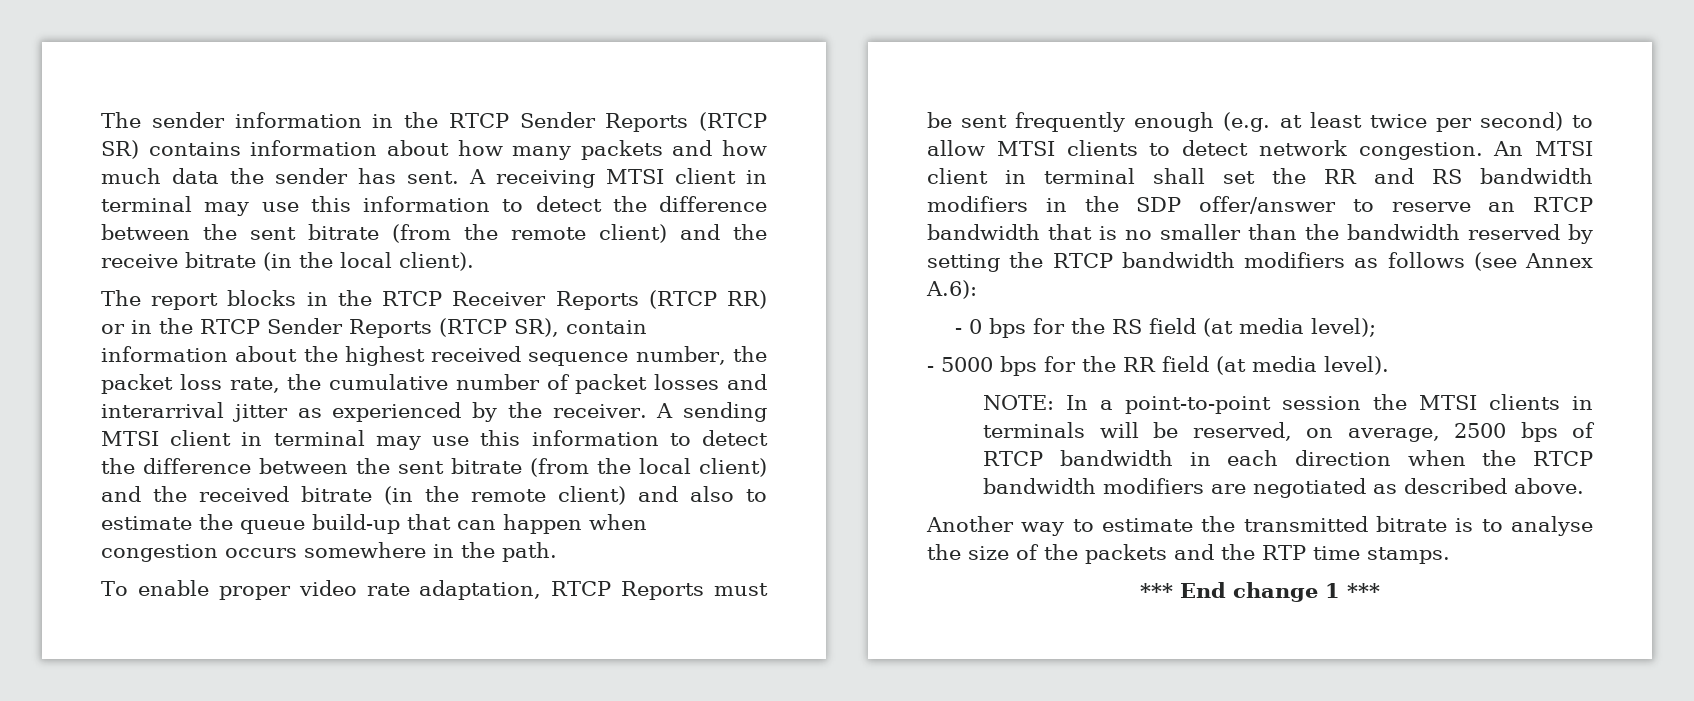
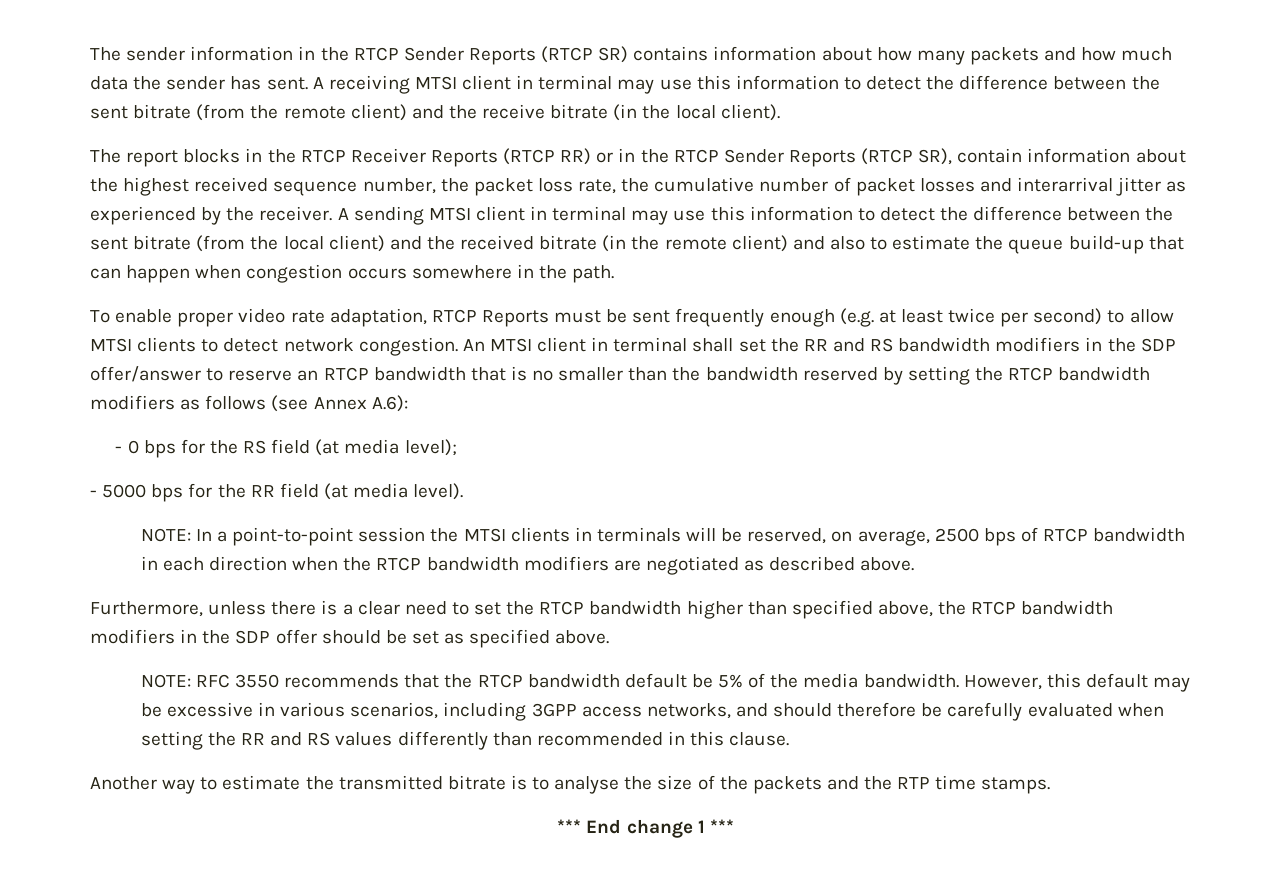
(1585, 486) none -> [90,600,1114,619] [90,629,610,648] [140,673,1191,692] [140,702,1164,721] [140,731,790,750] // Furthermore, unless there is a clear need to set the RTCP bandwidth higher than specified above, the RTCP bandwidth modifiers in the SDP offer should be set as specified above. // NOTE: RFC 3550 recommends that the RTCP bandwidth default be 5% of the media bandwidth. However, this default may be excessive in various scenarios, including 3GPP access networks, and should therefore be carefully evaluated when setting the RR and RS values differently than recommended in this clause.

